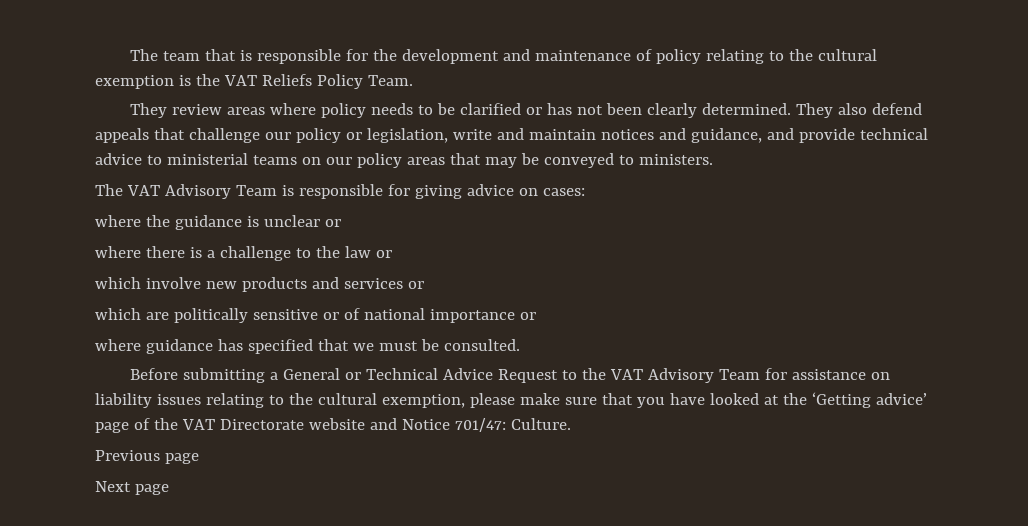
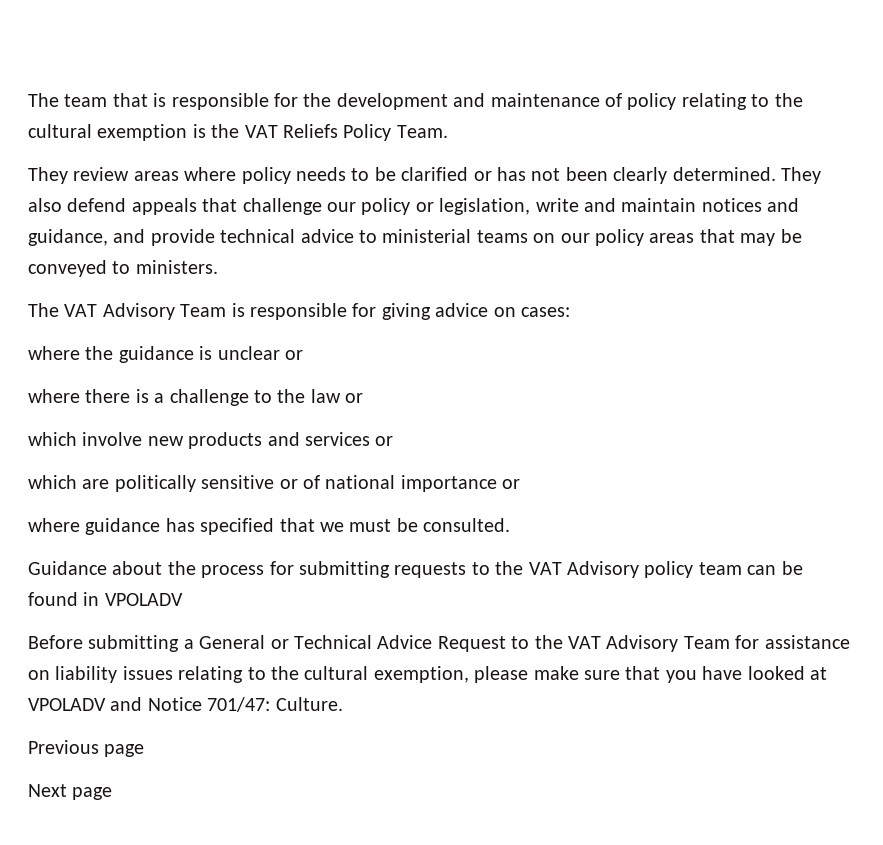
(520, 345) none -> [28,561,803,578] [28,592,183,606] // Guidance about the process for submitting requests to the VAT Advisory policy team can be found in VPOLADV
[782,392,927,408] [95,418,365,433] the ‘Getting advice’ page of the VAT Directorate website -> [28,698,106,711] VPOLADV

